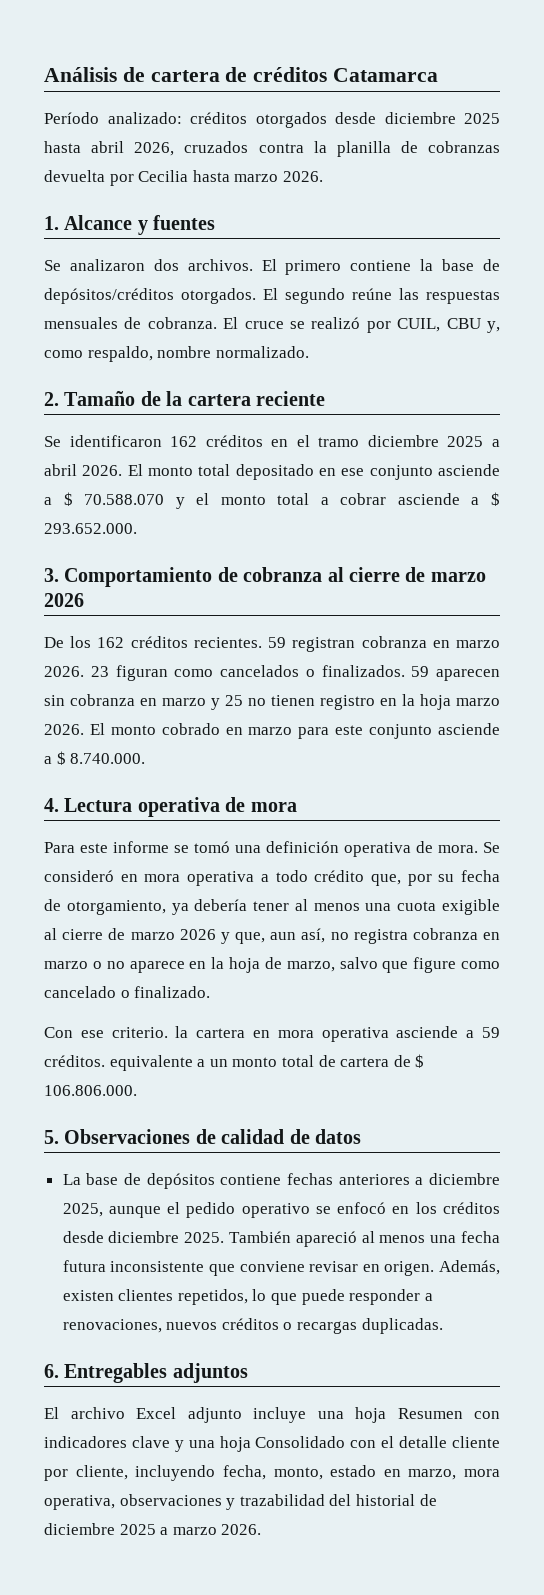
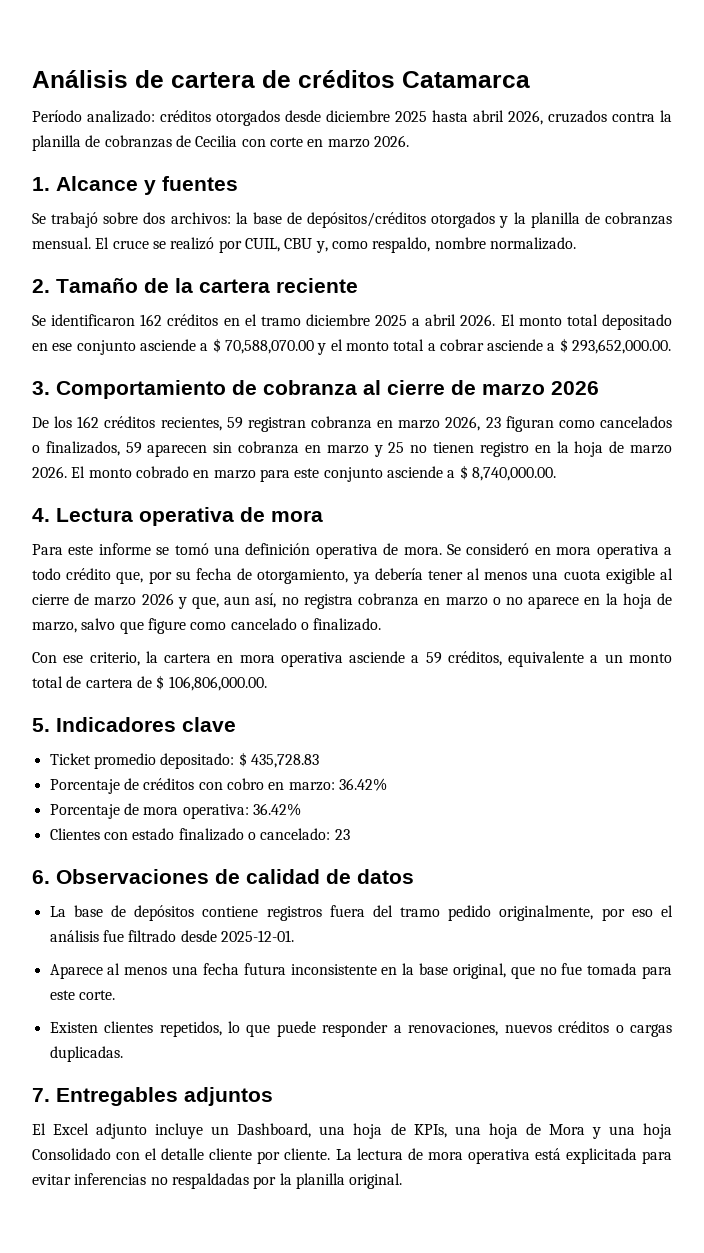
[44,170,230,186] devuelta por Cecilia hasta -> [175,135,324,147] de Cecilia con corte en
[69,259,501,275] [44,288,500,304] [44,317,217,329] analizaron dos archivos. El primero contiene la base de depósitos/créditos otorgados. El segundo reúne las respuestas mensuales de cobranza. -> [51,212,672,228] [32,237,91,249] trabajó sobre dos archivos: la base de depósitos/créditos otorgados y la planilla de cobranzas mensual.
[84,494,165,505] 70.588.070 -> [224,340,314,354] 70,588,070.00
[44,523,137,534] 293.652.000. -> [572,339,672,354] 293,652,000.00.
[193,637,262,648] recientes. -> [160,417,222,431] recientes,
[44,666,84,677] 2026. -> [445,416,481,431] 2026,
[321,665,405,677] finalizados. -> [45,441,120,456] finalizados,
(451, 702) none -> [609,441,625,453] de
[70,753,146,764] 8.740.000. -> [471,467,556,481] 8,740,000.00.
[111,1027,168,1038] criterio. -> [89,652,140,666] criterio,
[44,1055,105,1067] créditos. -> [447,651,502,666] créditos,
[44,1085,137,1096] 106.806.000. -> [168,676,267,691] 106,806,000.00.
(59, 1137) none -> [56,717,236,732] [49,752,319,769] [49,778,387,794] [49,803,301,819] [49,828,350,841] [32,870,50,884] Indicadores clave // Ticket promedio depositado: $ 435,728.83 // Porcentaje de créditos con cobro en marzo: 36.42% // Porcentaje de mora operativa: 36.42% // Clientes con estado finalizado o cancelado: 23 // 6.
[287,1173,501,1185] [62,1202,500,1218] [62,1231,357,1247] fechas anteriores a diciembre 2025, aunque el pedido operativo se enfocó en los créditos desde diciembre 2025. También apareció -> [266,905,673,921] [49,930,294,942] [49,964,103,979] registros fuera del tramo pedido originalmente, por eso el análisis fue filtrado desde 2025-12-01. // Aparece
[208,1260,500,1276] [62,1290,114,1301] que conviene revisar en origen. Además, existen -> [381,963,672,979] [49,990,115,1000] [49,1022,98,1033] en la base original, que no fue tomada para este corte. // Existen
[297,1321,358,1334] recargas -> [630,1024,672,1037] cargas
[44,1364,59,1378] 6. -> [32,1088,50,1102] 7.
[70,1407,125,1419] archivo -> (46, 1129) none
[317,1407,500,1423] [44,1436,170,1448] una hoja Resumen con indicadores clave -> [211,1123,585,1139] un Dashboard, una hoja de KPIs, una hoja de Mora
[75,1465,500,1481] [44,1494,437,1510] [44,1523,262,1535] cliente, incluyendo fecha, monto, estado en marzo, mora operativa, observaciones y trazabilidad del historial de diciembre 2025 a marzo 2026. -> [284,1148,672,1164] [32,1173,403,1189] cliente. La lectura de mora operativa está explicitada para evitar inferencias no respaldadas por la planilla original.

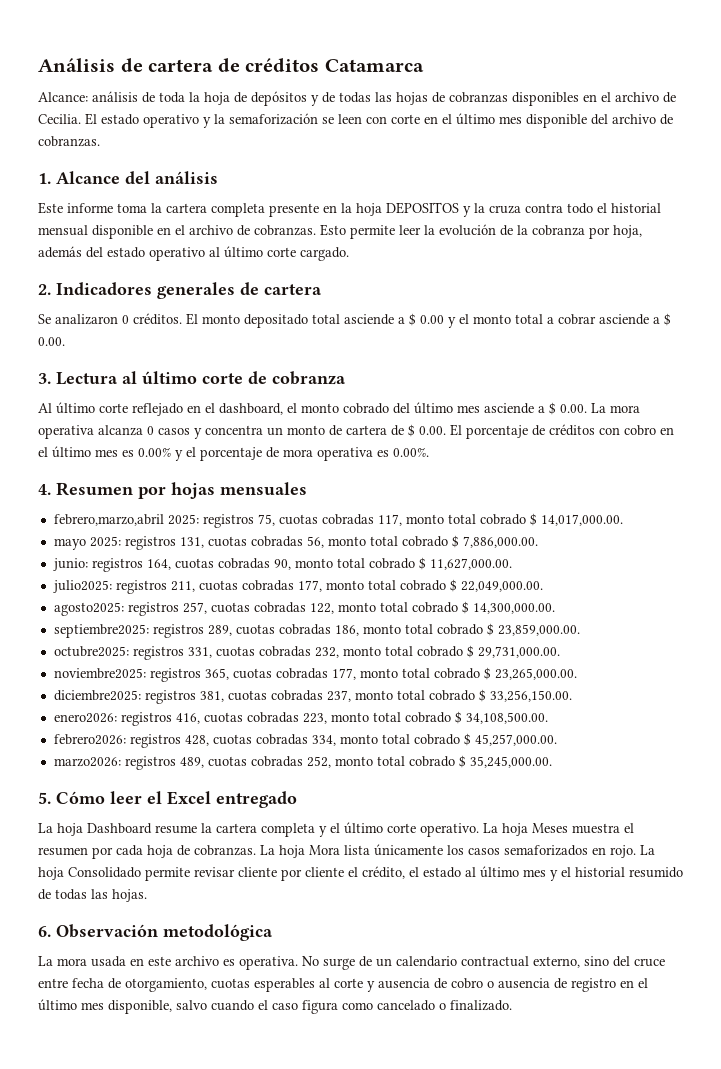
[32,110,672,126] [32,135,409,151] [32,176,238,195] [32,212,672,228] [32,237,576,253] [32,278,358,293] [32,314,672,330] [32,338,314,355] Período analizado: créditos otorgados desde diciembre 2025 hasta abril 2026, cruzados contra la planilla de cobranzas de Cecilia con corte en marzo 2026. // 1. Alcance y fuentes // Se trabajó sobre dos archivos: la base de depósitos/créditos otorgados y la planilla de cobranzas mensual. El cruce se realizó por CUIL, CBU y, como respaldo, nombre normalizado. // 2. Tamaño de la cartera reciente // Se identificaron 162 créditos en el tramo diciembre 2025 a abril 2026. El monto total depositado en ese conjunto asciende a $ 70,588,070.00 -> [38,91,676,106] [38,113,673,128] [38,136,100,147] [38,171,218,184] [38,202,661,217] [38,224,642,239] [38,246,349,261] [38,282,322,299] [38,313,444,328] Alcance: análisis de toda la hoja de depósitos y de todas las hojas de cobranzas disponibles en el archivo de Cecilia. El estado operativo y la semaforización se leen con corte en el último mes disponible del archivo de cobranzas. // 1. Alcance del análisis // Este informe toma la cartera completa presente en la hoja DEPOSITOS y la cruza contra todo el historial mensual disponible en el archivo de cobranzas. Esto permite leer la evolución de la cobranza por hoja, además del estado operativo al último corte cargado. // 2. Indicadores generales de cartera // Se analizaron 0 créditos. El monto depositado total asciende a $ 0.00
[572,339,672,354] 293,652,000.00. -> [38,337,65,346] 0.00.
[56,380,599,399] [32,416,672,432] [32,441,673,457] [32,465,556,482] [32,507,323,526] [32,543,672,559] [32,568,673,584] [32,593,673,609] [32,618,382,634] [32,651,599,667] Comportamiento de cobranza al cierre de marzo 2026 // De los 162 créditos recientes, 59 registran cobranza en marzo 2026, 23 figuran como cancelados o finalizados, 59 aparecen sin cobranza en marzo y 25 no tienen registro en la hoja de marzo 2026. El monto cobrado en marzo para este conjunto asciende a $ 8,740,000.00. // 4. Lectura operativa de mora // Para este informe se tomó una definición operativa de mora. Se consideró en mora operativa a todo crédito que, por su fecha de otorgamiento, ya debería tener al menos una cuota exigible al cierre de marzo 2026 y que, aun así, no registra cobranza en marzo o no aparece en la hoja de marzo, salvo que figure como cancelado o finalizado. // Con ese criterio, la cartera en mora operativa asciende a 59 créditos, equivalente a -> [56,371,346,385] [38,402,640,416] [38,425,263,439] Lectura al último corte de cobranza // Al último corte reflejado en el dashboard, el monto cobrado del último mes asciende a $ 0.00. La mora operativa alcanza 0 casos y concentra
[32,676,63,688] total -> (325, 430) none
[168,676,267,691] [32,717,236,732] [49,752,319,769] [49,779,120,794] 106,806,000.00. // 5. Indicadores clave // Ticket promedio depositado: $ 435,728.83 // Porcentaje -> [419,424,528,439] 0.00. El porcentaje
[288,778,387,791] [49,803,301,819] [49,828,350,841] [32,869,414,884] [49,905,673,921] [49,930,294,942] [49,963,672,979] [49,990,115,1000] [49,1021,672,1037] [49,1046,123,1062] [32,1087,273,1106] [32,1123,672,1139] [32,1148,672,1164] [32,1173,403,1189] marzo: 36.42% // Porcentaje de mora operativa: 36.42% // Clientes con estado finalizado o cancelado: 23 // 6. Observaciones de calidad de datos // La base de depósitos contiene registros fuera del tramo pedido originalmente, por eso el análisis fue filtrado desde 2025-12-01. // Aparece al menos una fecha futura inconsistente en la base original, que no fue tomada para este corte. // Existen clientes repetidos, lo que puede responder a renovaciones, nuevos créditos o cargas duplicadas. // 7. Entregables adjuntos // El Excel adjunto incluye un Dashboard, una hoja de KPIs, una hoja de Mora y una hoja Consolidado con el detalle cliente por cliente. La lectura de mora operativa está explicitada para evitar inferencias no respaldadas por la planilla original. -> [38,446,429,461] [38,482,307,499] [53,513,623,528] [53,535,538,550] [52,557,512,572] [52,579,543,594] [53,601,555,616] [53,623,580,638] [53,645,560,660] [53,667,577,682] [53,689,572,704] [53,711,548,726] [53,733,557,748] [53,755,552,770] [38,791,297,808] [38,822,634,837] [38,844,655,859] [38,866,683,881] [38,889,147,902] [38,924,273,941] [38,956,665,970] [38,978,648,992] [38,999,512,1014] el último mes es 0.00% y el porcentaje de mora operativa es 0.00%. // 4. Resumen por hojas mensuales // febrero,marzo,abril 2025: registros 75, cuotas cobradas 117, monto total cobrado $ 14,017,000.00. // mayo 2025: registros 131, cuotas cobradas 56, monto total cobrado $ 7,886,000.00. // junio: registros 164, cuotas cobradas 90, monto total cobrado $ 11,627,000.00. // julio2025: registros 211, cuotas cobradas 177, monto total cobrado $ 22,049,000.00. // agosto2025: registros 257, cuotas cobradas 122, monto total cobrado $ 14,300,000.00. // septiembre2025: registros 289, cuotas cobradas 186, monto total cobrado $ 23,859,000.00. // octubre2025: registros 331, cuotas cobradas 232, monto total cobrado $ 29,731,000.00. // noviembre2025: registros 365, cuotas cobradas 177, monto total cobrado $ 23,265,000.00. // diciembre2025: registros 381, cuotas cobradas 237, monto total cobrado $ 33,256,150.00. // enero2026: registros 416, cuotas cobradas 223, monto total cobrado $ 34,108,500.00. // febrero2026: registros 428, cuotas cobradas 334, monto total cobrado $ 45,257,000.00. // marzo2026: registros 489, cuotas cobradas 252, monto total cobrado $ 35,245,000.00. // 5. Cómo leer el Excel entregado // La hoja Dashboard resume la cartera completa y el último corte operativo. La hoja Meses muestra el resumen por cada hoja de cobranzas. La hoja Mora lista únicamente los casos semaforizados en rojo. La hoja Consolidado permite revisar cliente por cliente el crédito, el estado al último mes y el historial resumido de todas las hojas. // 6. Observación metodológica // La mora usada en este archivo es operativa. No surge de un calendario contractual externo, sino del cruce entre fecha de otorgamiento, cuotas esperables al corte y ausencia de cobro o ausencia de registro en el último mes disponible, salvo cuando el caso figura como cancelado o finalizado.

